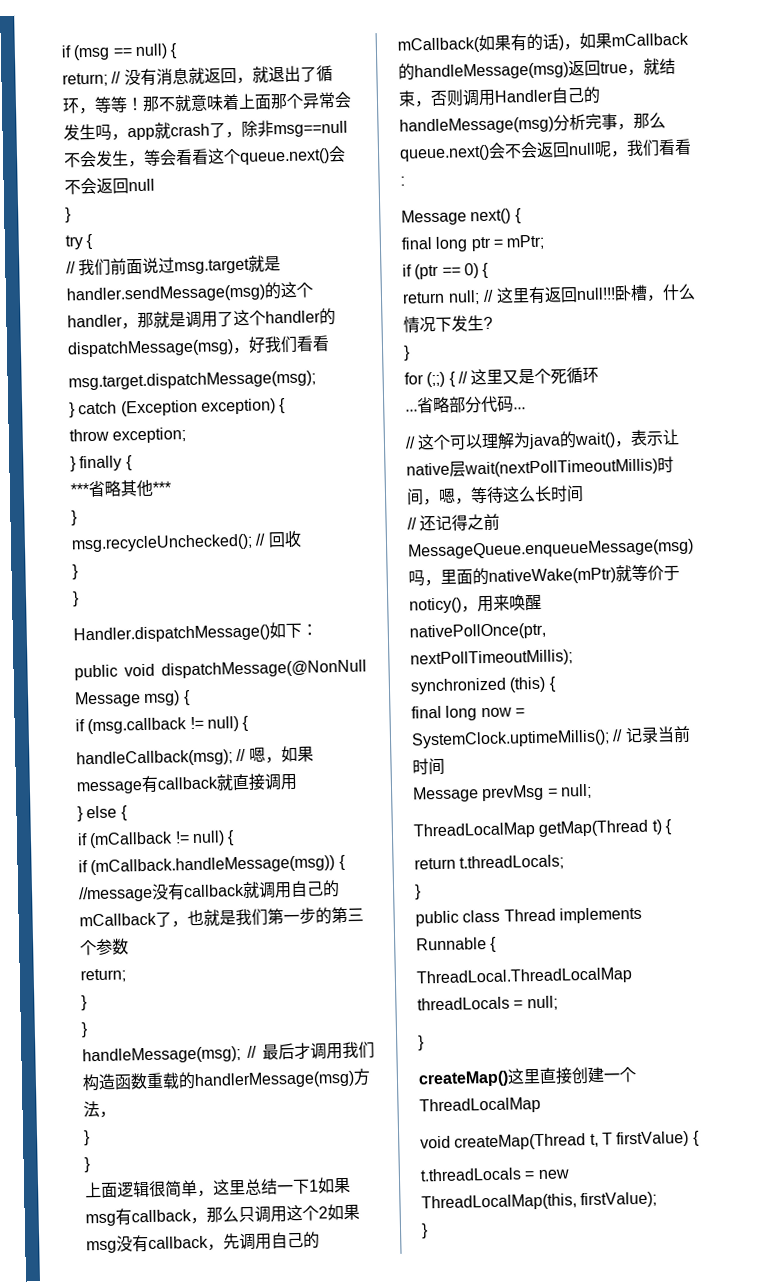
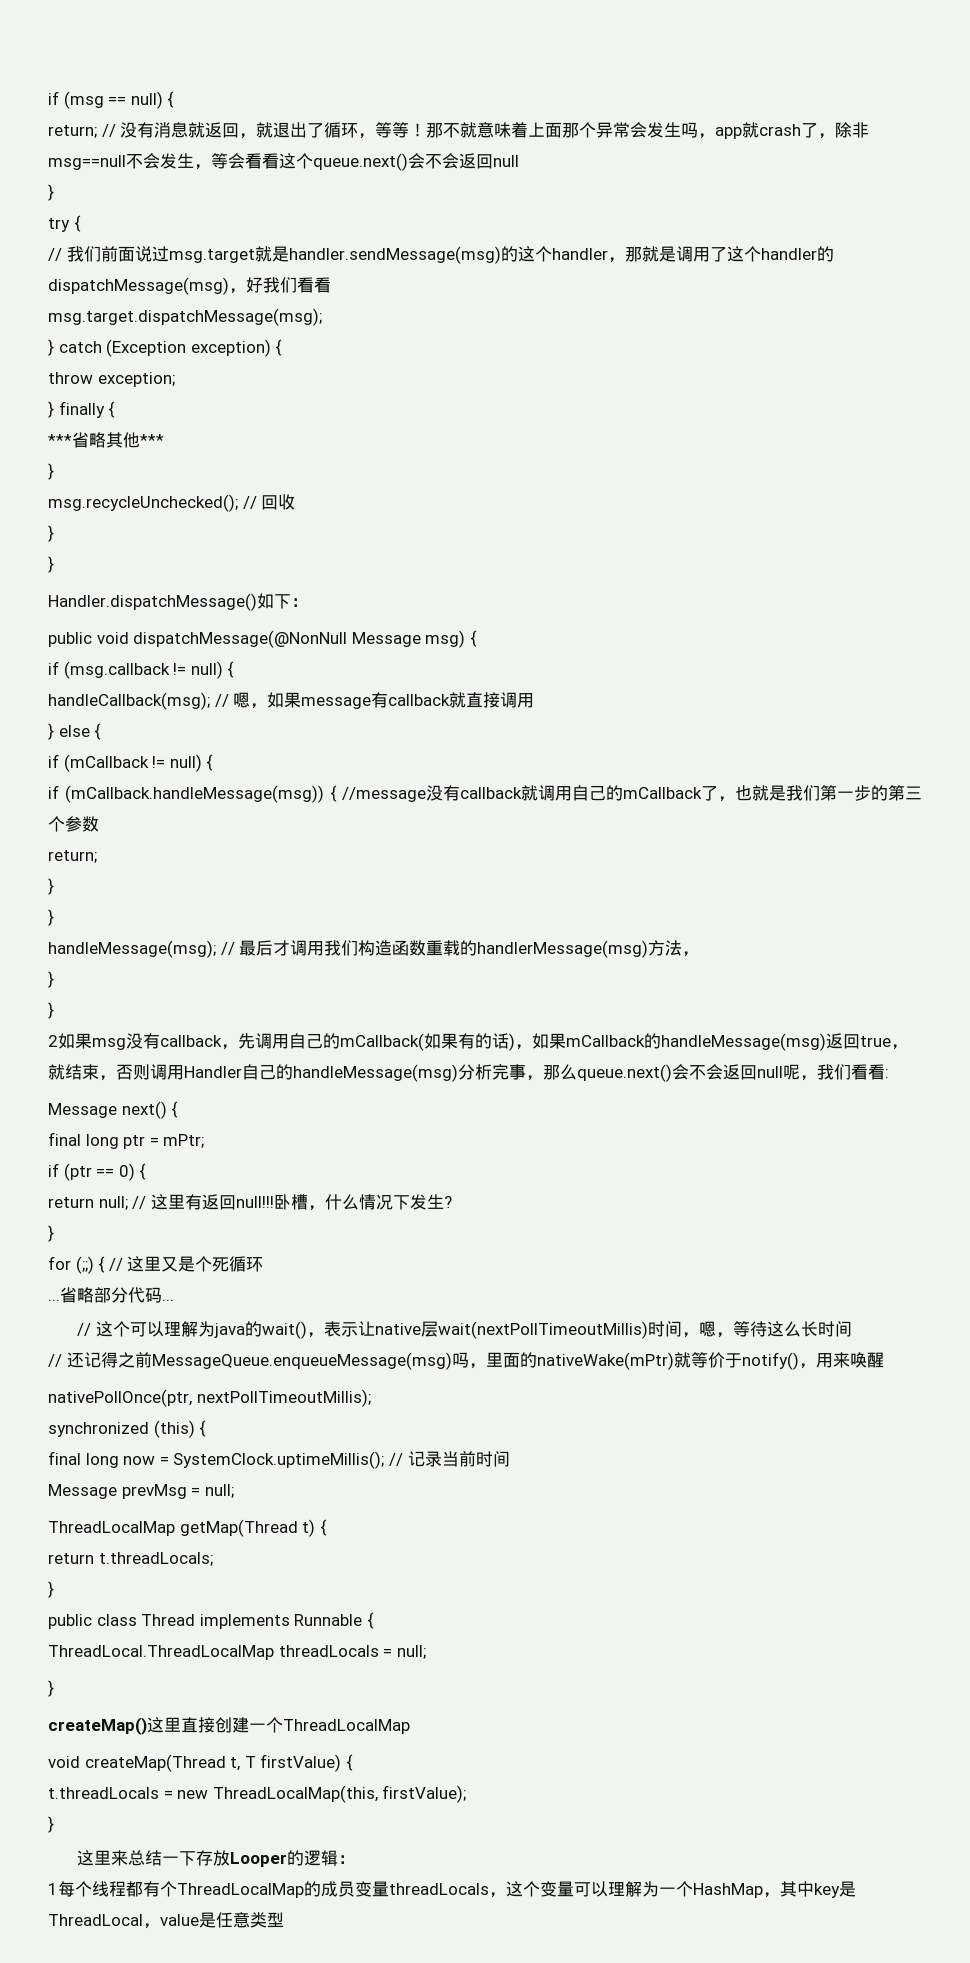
[84,1177,351,1198] [85,1204,319,1227] 上面逻辑很简单，这里总结一下1如果msg有callback，那么只调用这个 -> (54, 1010) none
[409,597,462,614] noticy() -> [741,1352,799,1370] notify()
(429, 1231) none -> [77,1850,356,1867] [48,1881,856,1898] [48,1912,284,1929] // 这里来总结一下存放Looper的逻辑： // 1每个线程都有个ThreadLocalMap的成员变量threadLocals，这个变量可以理解为一个HashMap，其中key是ThreadLocal，value是任意类型

